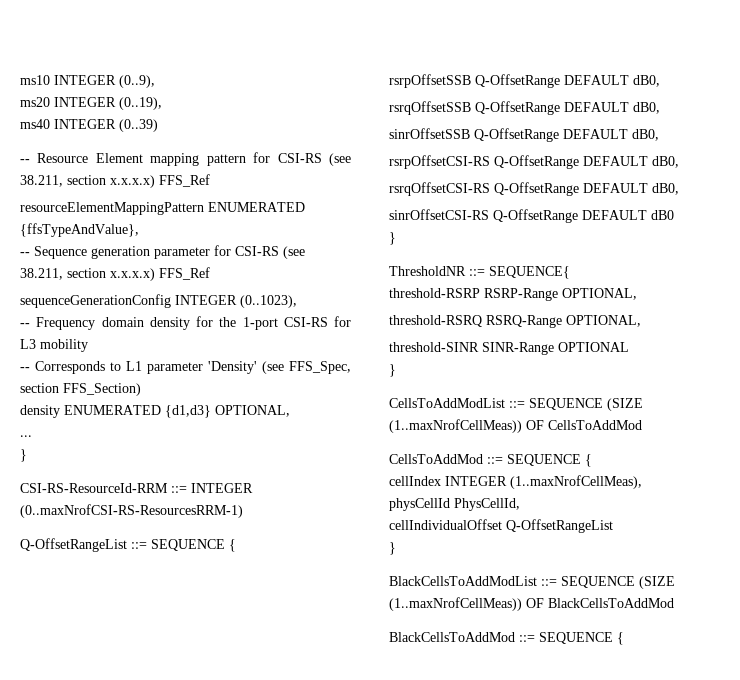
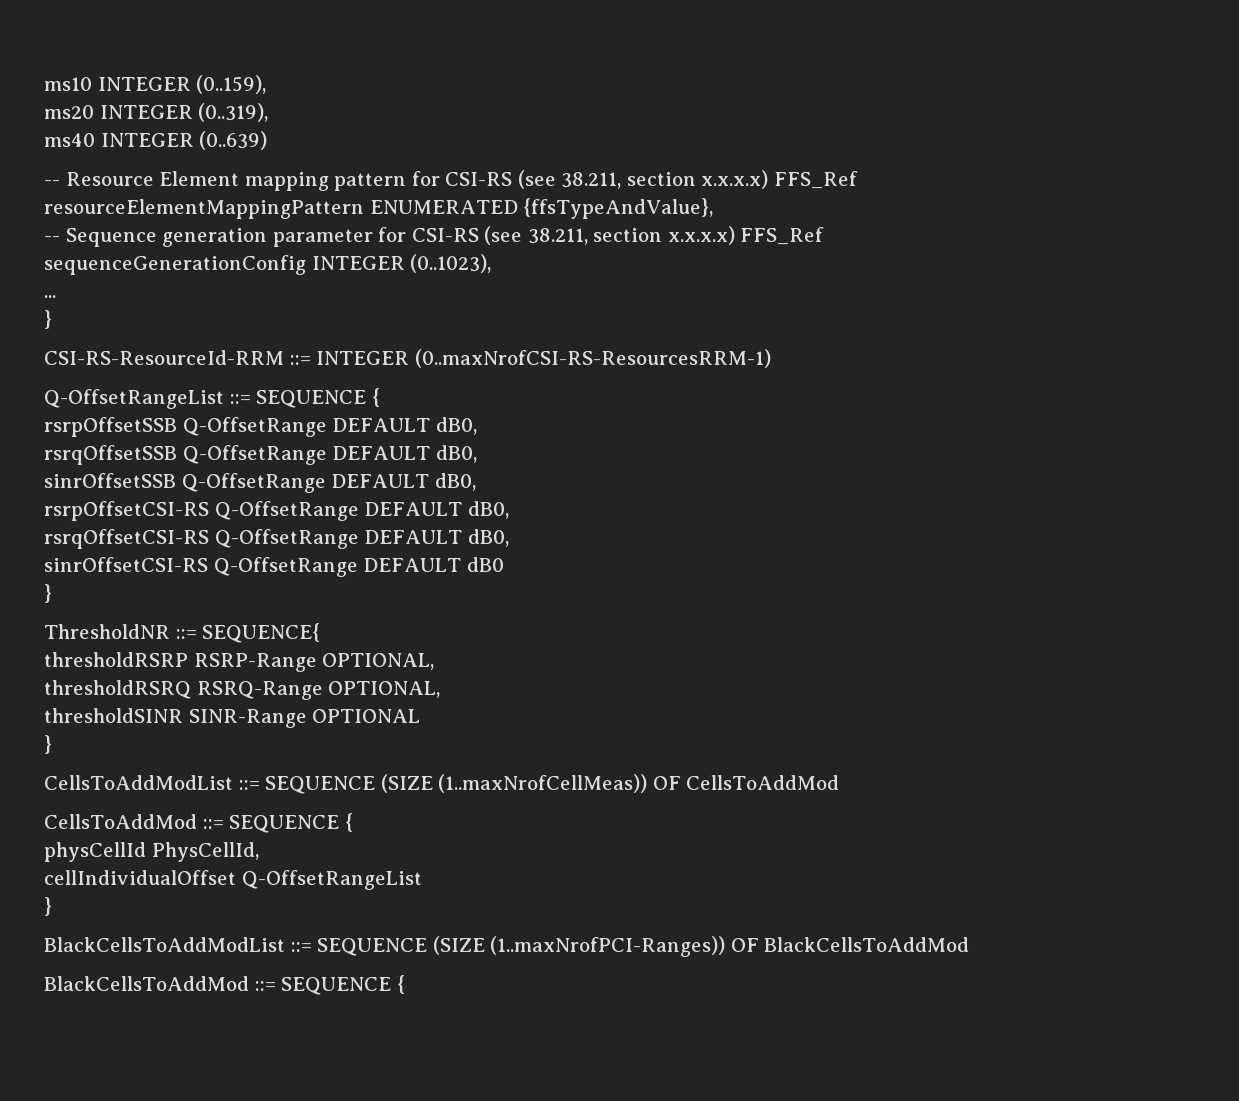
[119,75,155,88] (0..9), -> [196,75,267,94] (0..159),
[119,97,162,110] (0..19), -> [198,103,269,122] (0..319),
[119,119,158,132] (0..39) -> [199,131,268,150] (0..639)
[20,316,351,330] [20,339,88,352] [20,361,351,374] [20,383,141,396] [20,405,290,418] // -- Frequency domain density for the 1-port CSI-RS for L3 mobility // -- Corresponds to L1 parameter 'Density' (see FFS_Spec, section FFS_Section) // density ENUMERATED {d1,d3} OPTIONAL, -> (492, 263) none
[389,288,480,298] threshold-RSRP -> [44,652,188,667] thresholdRSRP
[389,315,482,327] threshold-RSRQ -> [44,680,191,699] thresholdRSRQ
[389,342,479,352] threshold-SINR -> [44,708,183,723] thresholdSINR
[389,475,642,489] // cellIndex INTEGER (1..maxNrofCellMeas), -> (353, 822) none
[389,597,522,611] (1..maxNrofCellMeas)) -> [490,936,726,957] (1..maxNrofPCI-Ranges))

